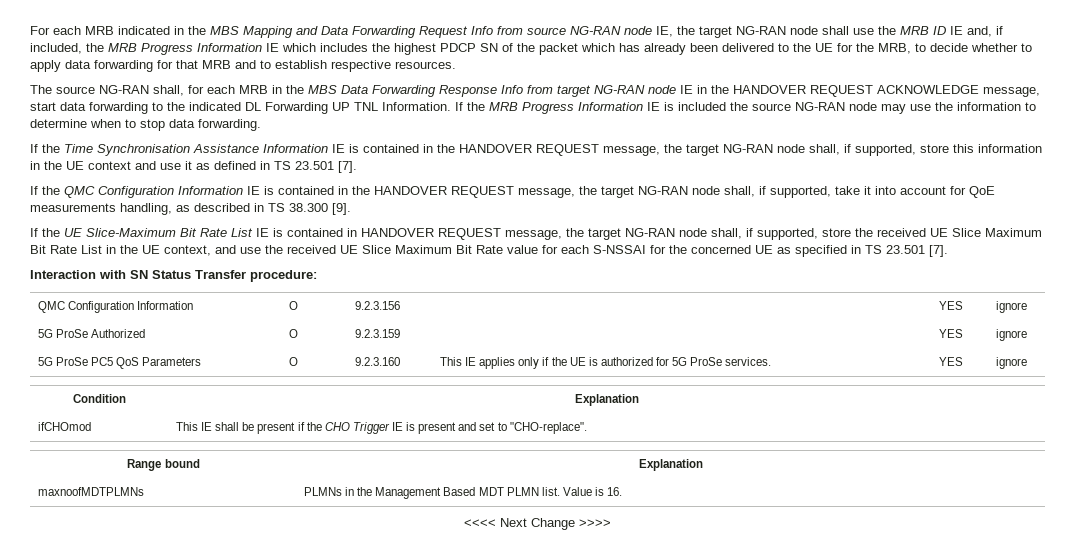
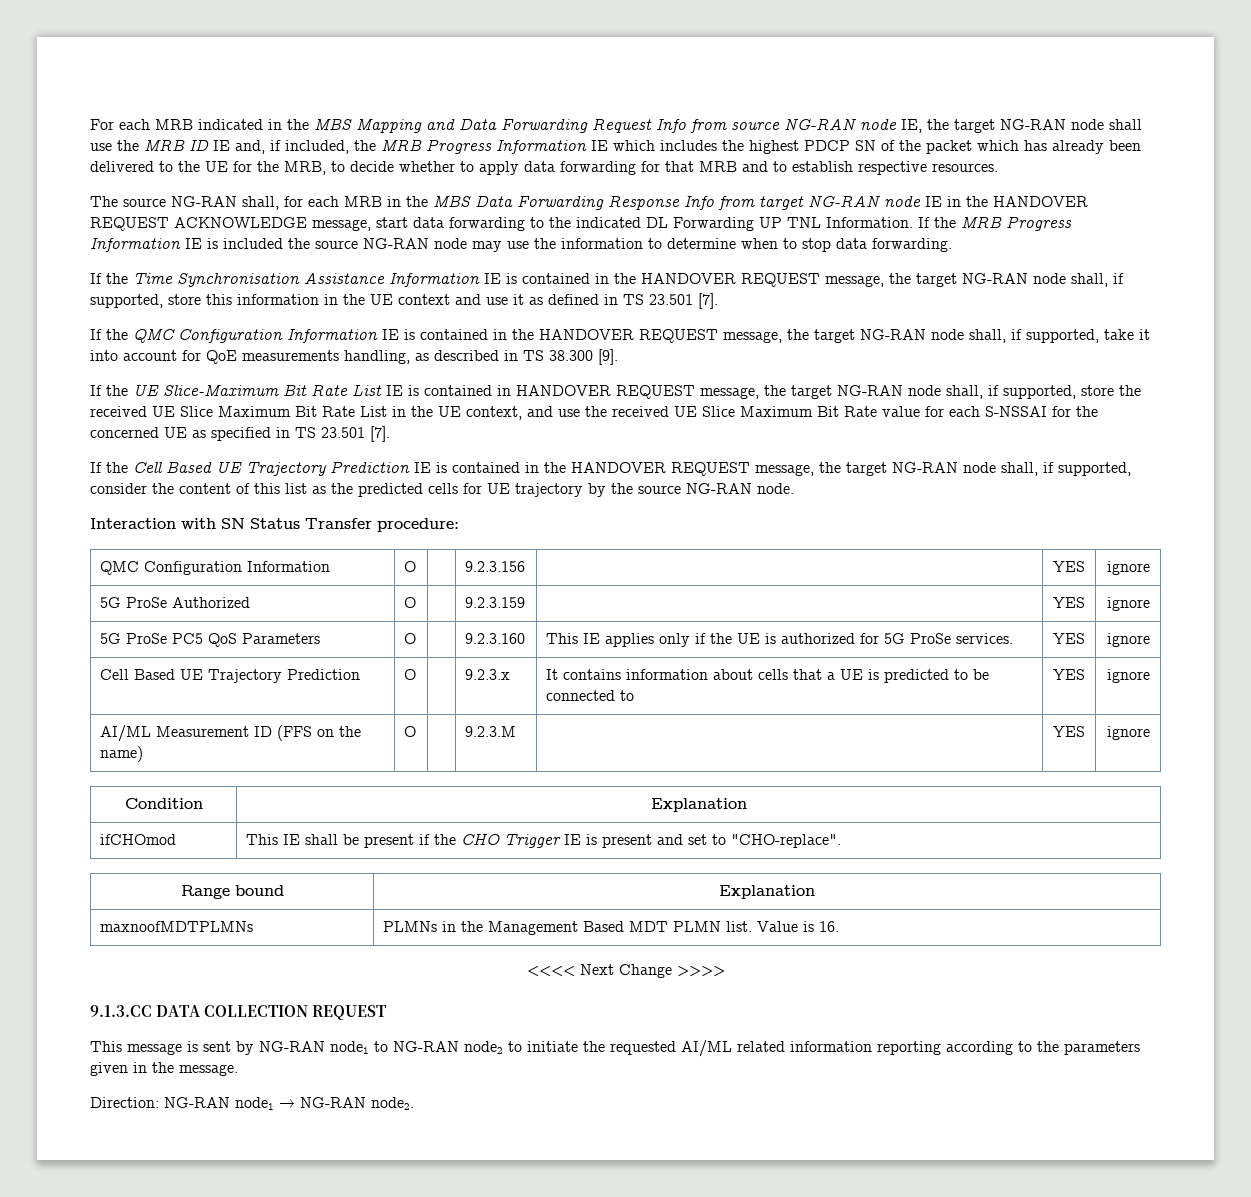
(948, 251) none -> [90,461,1131,476] [90,483,794,497] // If the Cell Based UE Trajectory Prediction IE is contained in the HANDOVER REQUEST message, the target NG-RAN node shall, if supported, consider the content of this list as the predicted cells for UE trajectory by the source NG-RAN node.
(1027, 363) none -> [100,669,361,683] [404,669,417,680] [465,669,511,680] [546,669,990,683] [546,690,635,701] [1053,669,1085,680] [1106,669,1150,683] [100,725,362,742] [100,746,144,762] [404,726,417,737] [465,726,517,737] [1053,726,1085,737] [1106,726,1150,740] // Cell Based UE Trajectory Prediction | O | | 9.2.3.x | It contains information about cells that a UE is predicted to be connected to | YES | ignore // AI/ML Measurement ID (FFS on the name) | O | | 9.2.3.M | | YES | ignore
(611, 523) none -> [90,1005,388,1020] [90,1040,1140,1057] [90,1062,238,1076] [90,1097,414,1110] // 9.1.3.CC DATA COLLECTION REQUEST // This message is sent by NG-RAN node1 to NG-RAN node2 to initiate the requested AI/ML related information reporting according to the parameters given in the message. // Direction: NG-RAN node1 → NG-RAN node2.

